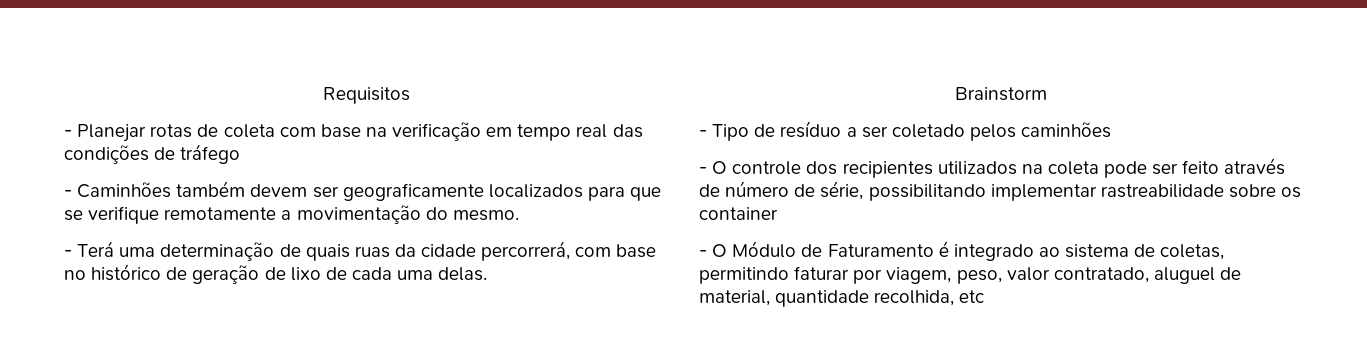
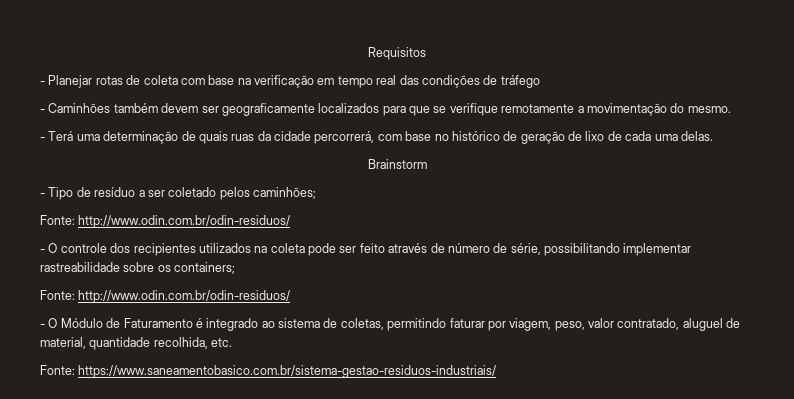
[1021,122,1112,138] caminhões -> [253,187,316,199] [40,215,291,228] caminhões; // Fonte: http://www.odin.com.br/odin-residuos/
[699,207,778,220] container -> [174,262,236,274] [40,290,291,303] containers; // Fonte: http://www.odin.com.br/odin-residuos/
[959,290,985,303] etc -> [211,338,233,347] [40,365,497,378] etc. // Fonte: https://www.saneamentobasico.com.br/sistema-gestao-residuos-industriais/

